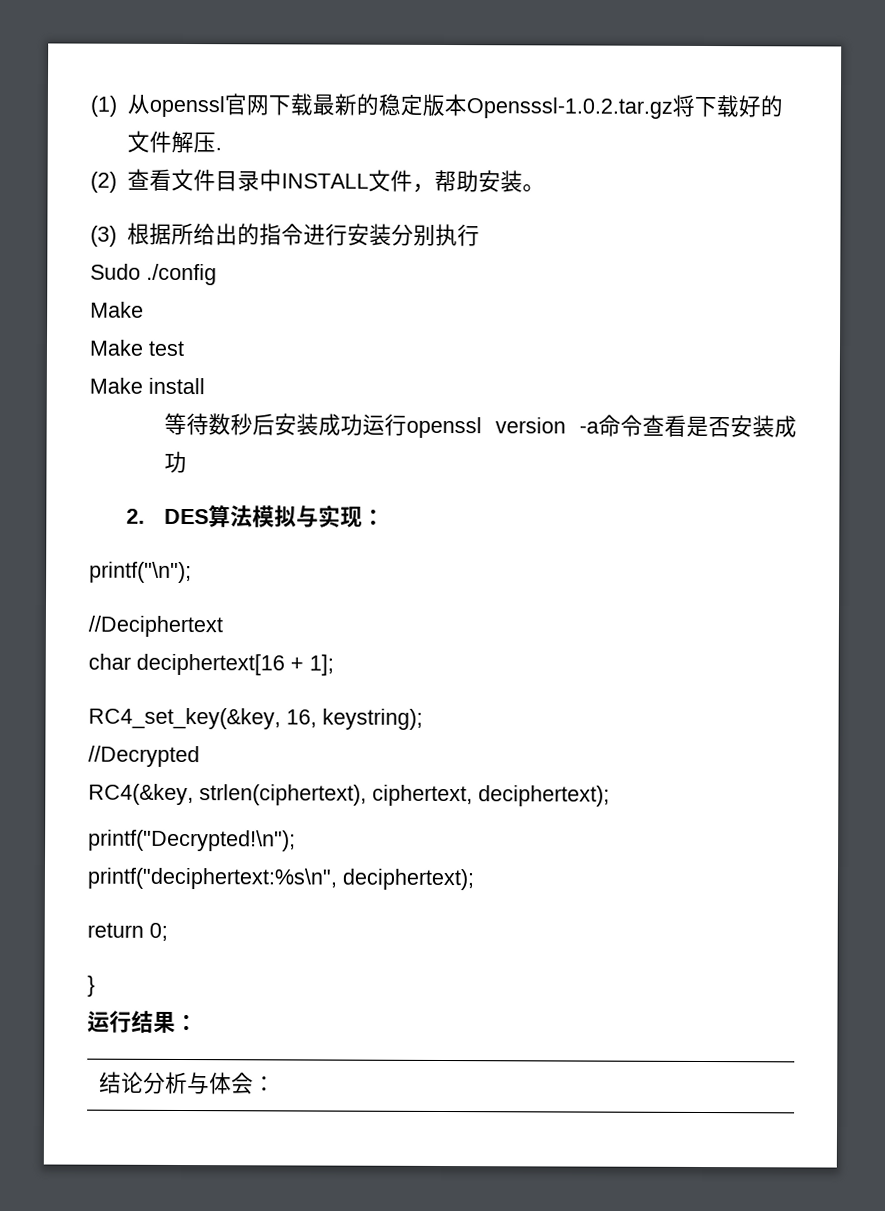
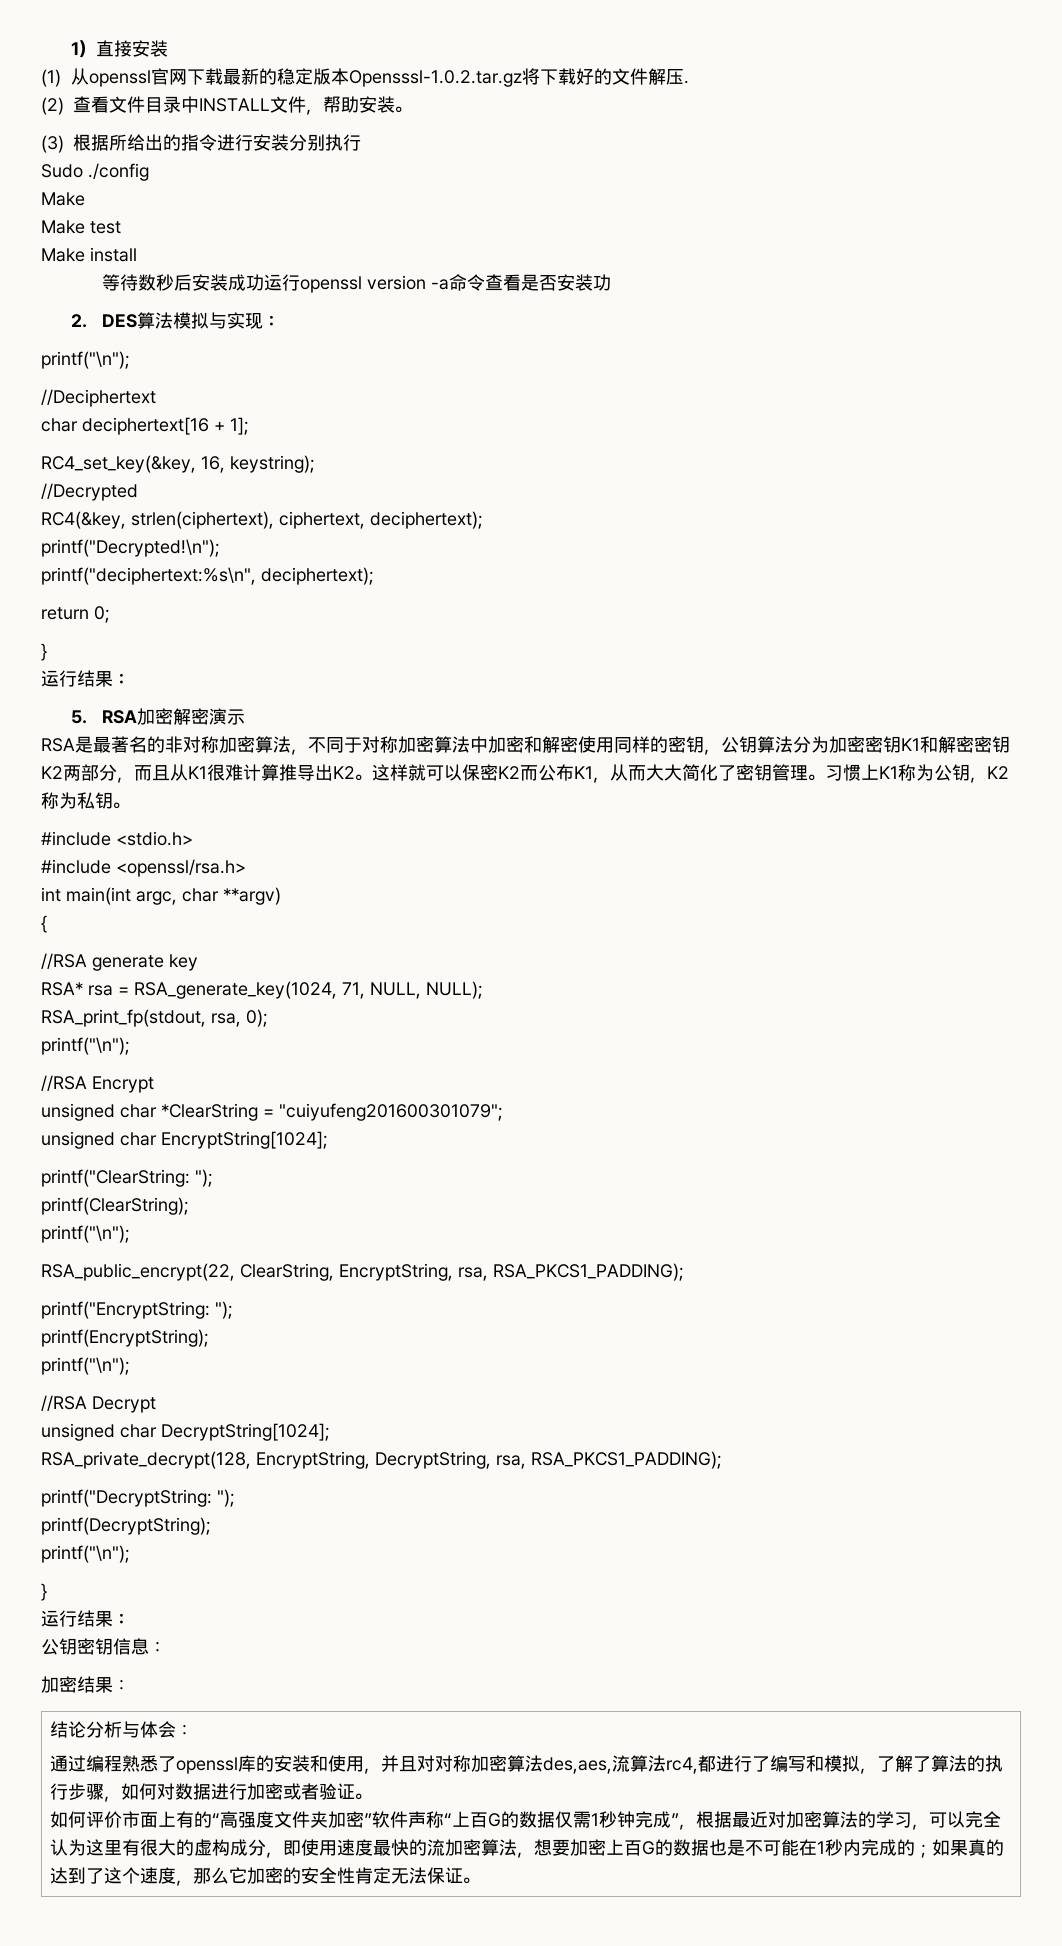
(90, 106) none -> [71,40,169,58] 1）直接安装 //
[774,415,797,438] 成 -> (593, 282) none
[99,1071,277,1095] // 结论分析与体会： -> [71,708,245,725] [41,736,1010,755] [41,764,1009,783] [41,792,130,809] [41,831,193,846] [41,859,246,877] [41,887,281,905] [41,915,47,933] [41,953,198,971] [41,981,483,999] [41,1009,268,1027] [41,1037,130,1055] [41,1075,154,1093] [41,1103,503,1121] [41,1131,328,1149] [41,1169,213,1187] [41,1197,189,1215] [41,1225,130,1243] [41,1263,684,1281] [41,1301,233,1319] [41,1329,209,1347] [41,1357,130,1375] [41,1395,156,1413] [41,1423,330,1441] [41,1451,722,1469] [41,1489,235,1507] [41,1517,211,1535] [41,1545,130,1563] [41,1583,47,1601] [41,1610,130,1627] [41,1638,166,1655] [41,1676,130,1693] [49,1721,193,1738] [49,1755,1003,1774] [49,1783,372,1802] [49,1811,1001,1830] [49,1839,1004,1858] [49,1867,480,1886] // 5. RSA加密解密演示 // RSA是最著名的非对称加密算法，不同于对称加密算法中加密和解密使用同样的密钥，公钥算法分为加密密钥K1和解密密钥K2两部分，而且从K1很难计算推导出K2。这样就可以保密K2而公布K1，从而大大简化了密钥管理。习惯上K1称为公钥，K2称为私钥。 // #include <stdio.h> // #include <openssl/rsa.h> // int main(int argc, char **argv) // { // //RSA generate key // RSA* rsa = RSA_generate_key(1024, 71, NULL, NULL); // RSA_print_fp(stdout, rsa, 0); // printf("\n"); // //RSA Encrypt // unsigned char *ClearString = "cuiyufeng201600301079"; // unsigned char EncryptString[1024]; // printf("ClearString: "); // printf(ClearString); // printf("\n"); // RSA_public_encrypt(22, ClearString, EncryptString, rsa, RSA_PKCS1_PADDING); // printf("EncryptString: "); // printf(EncryptString); // printf("\n"); // //RSA Decrypt // unsigned char DecryptString[1024]; // RSA_private_decrypt(128, EncryptString, DecryptString, rsa, RSA_PKCS1_PADDING); // printf("DecryptString: "); // printf(DecryptString); // printf("\n"); // } // 运行结果： // 公钥密钥信息： // 加密结果： // 结论分析与体会： // 通过编程熟悉了openssl库的安装和使用，并且对对称加密算法des,aes,流算法rc4,都进行了编写和模拟，了解了算法的执行步骤，如何对数据进行加密或者验证。 // 如何评价市面上有的“高强度文件夹加密”软件声称“上百G的数据仅需1秒钟完成”，根据最近对加密算法的学习，可以完全认为这里有很大的虚构成分，即使用速度最快的流加密算法，想要加密上百G的数据也是不可能在1秒内完成的；如果真的达到了这个速度，那么它加密的安全性肯定无法保证。

